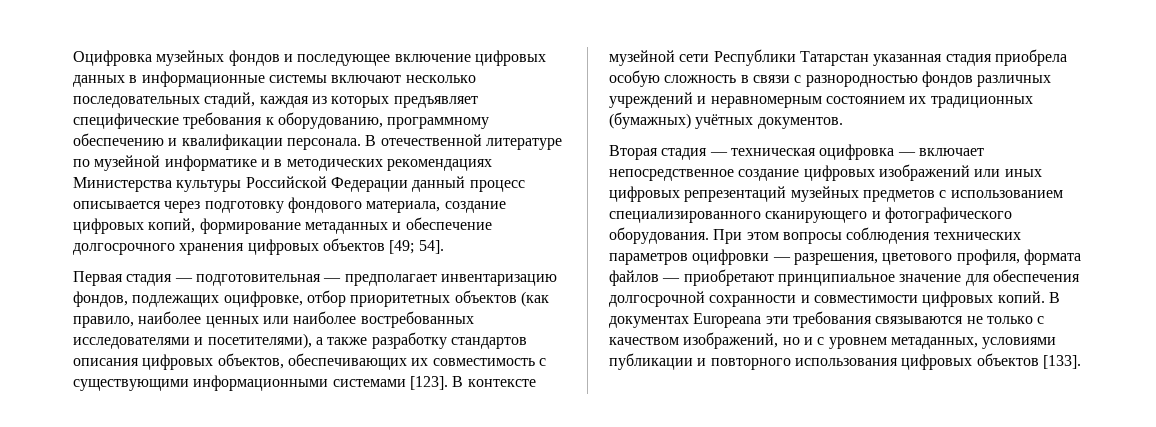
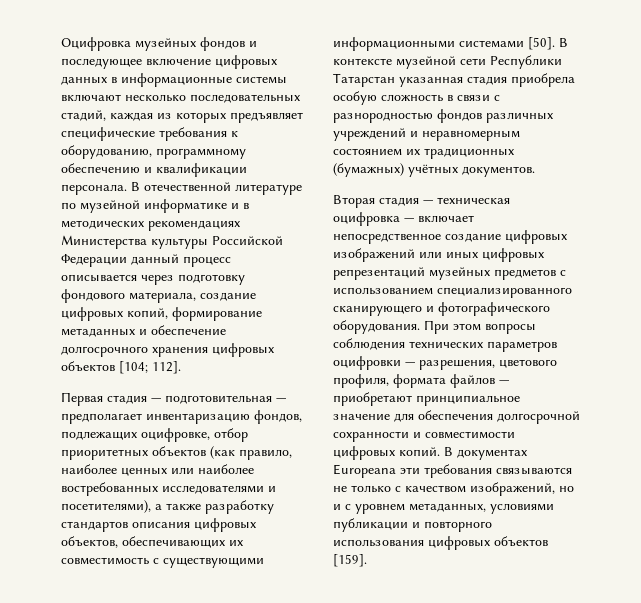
[389,240,444,254] [49; 54]. -> [119,361,181,374] [104; 112].
[409,376,448,390] [123]. -> [528,37,555,50] [50].
[1042,355,1081,369] [133]. -> [333,554,367,567] [159].

